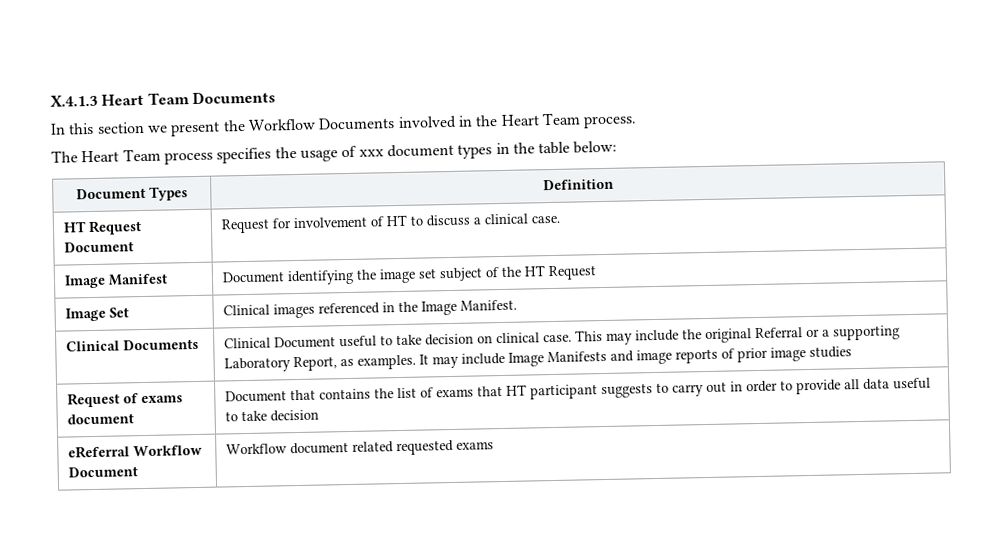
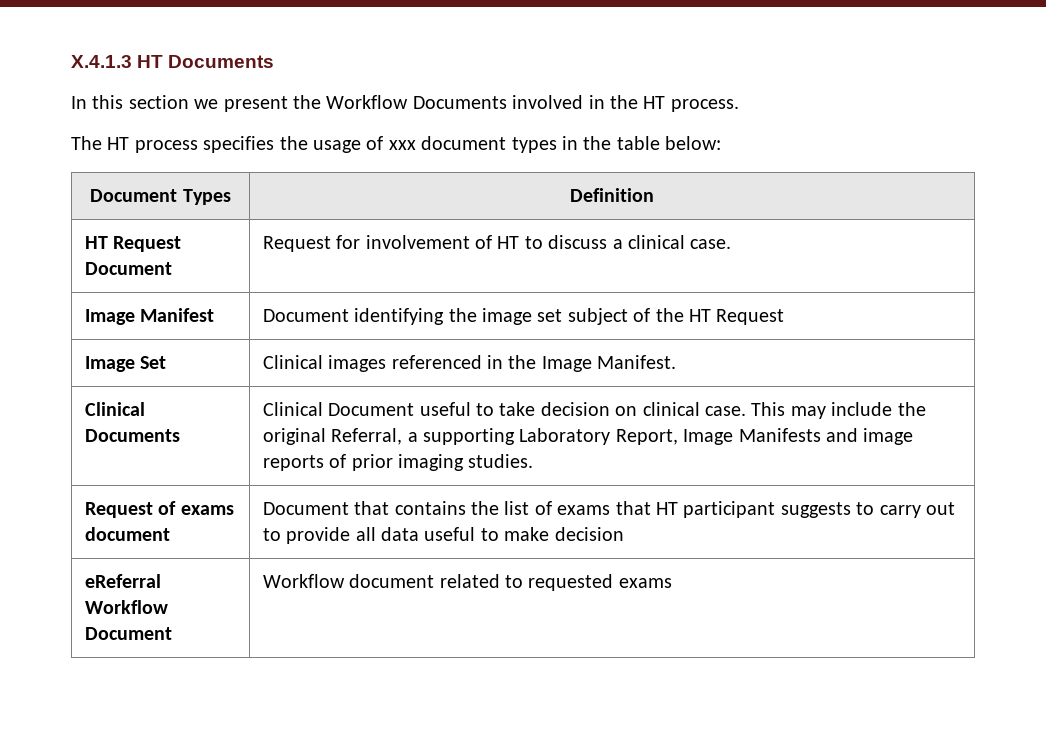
[101,92,190,106] Heart Team -> [137,55,164,68] HT
[500,112,581,126] Heart Team -> [643,96,666,109] HT
[81,148,161,163] Heart Team -> [107,137,130,150] HT
[754,327,820,339] Referral or -> [331,428,403,445] Referral,
[339,352,505,370] as examples. It may include -> (678, 437) none
[769,346,852,362] image studies -> [397,454,534,471] imaging studies.
[729,380,778,393] in order -> (955, 508) none
[240,410,267,422] take -> [504,527,550,541] make
(394, 447) none -> [504,575,523,588] to

